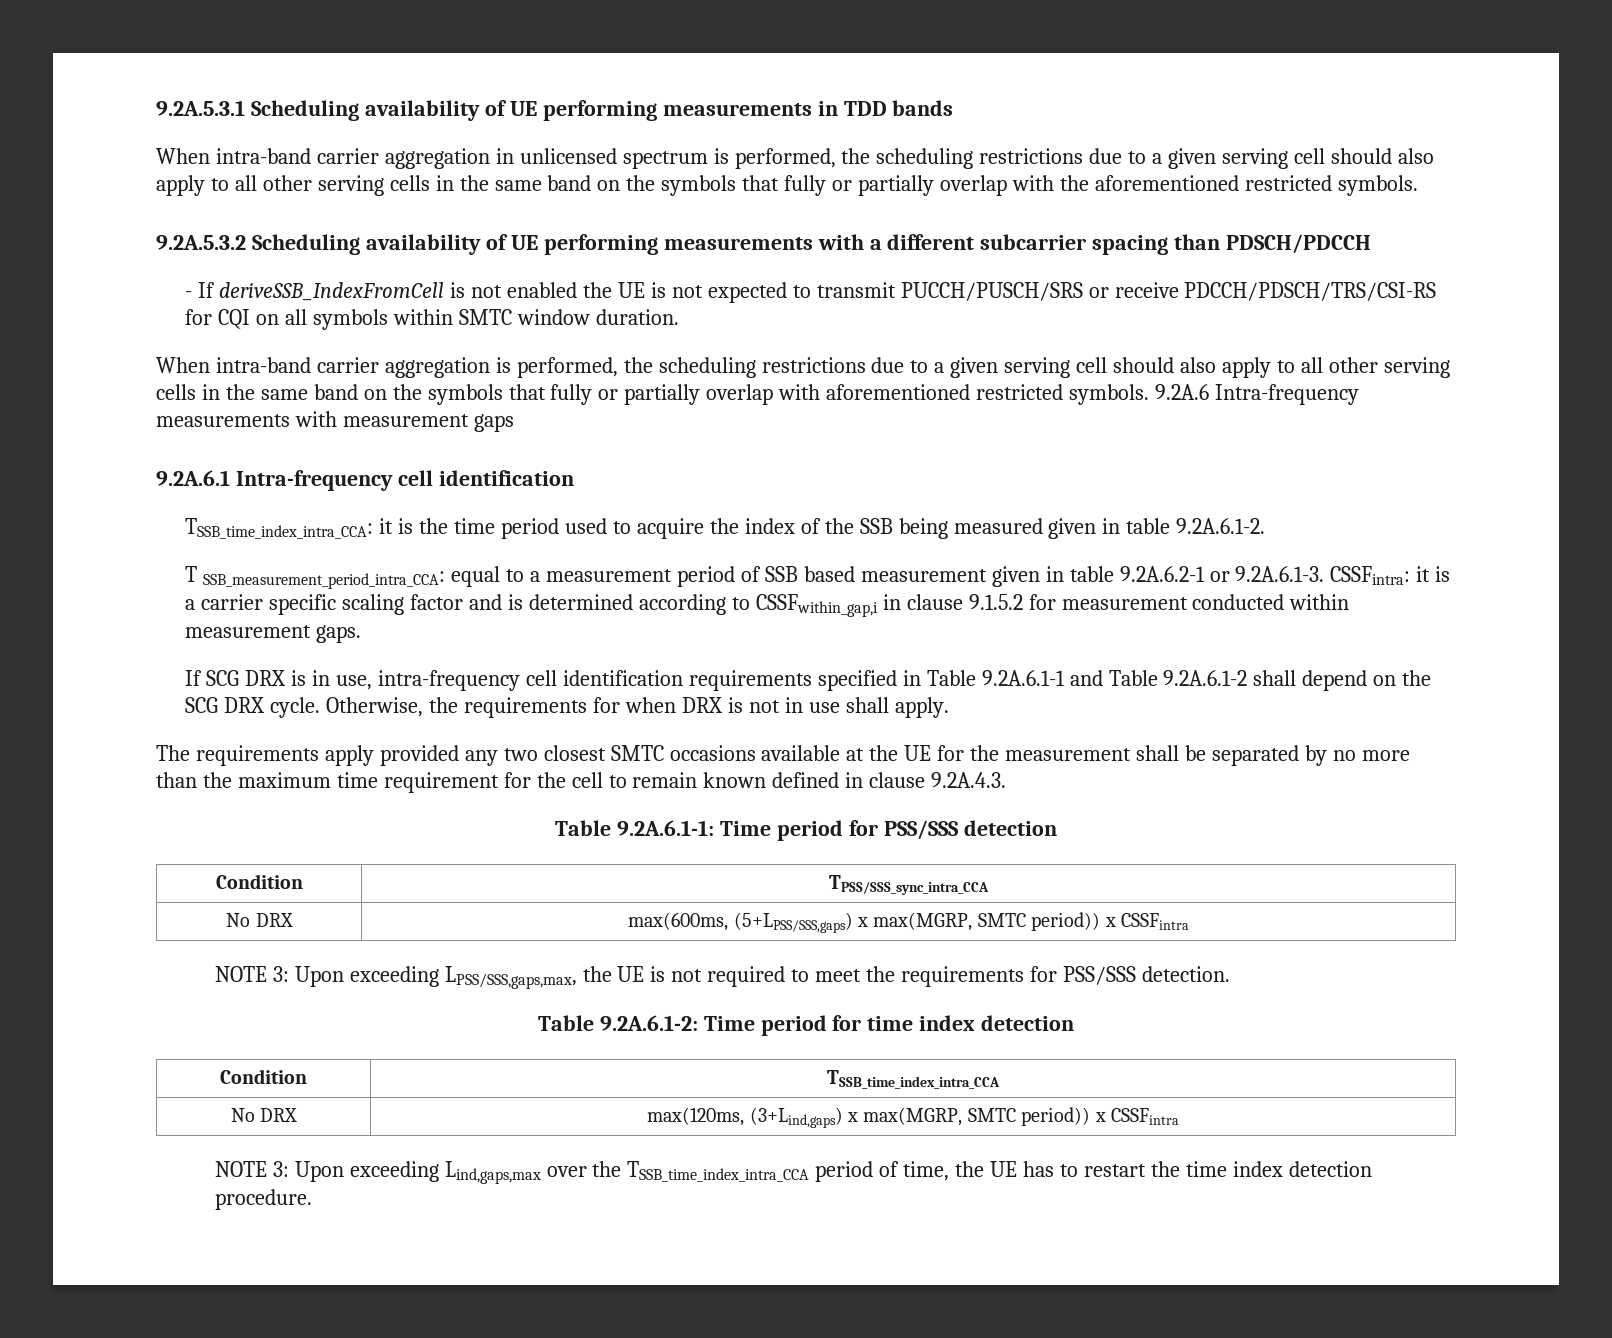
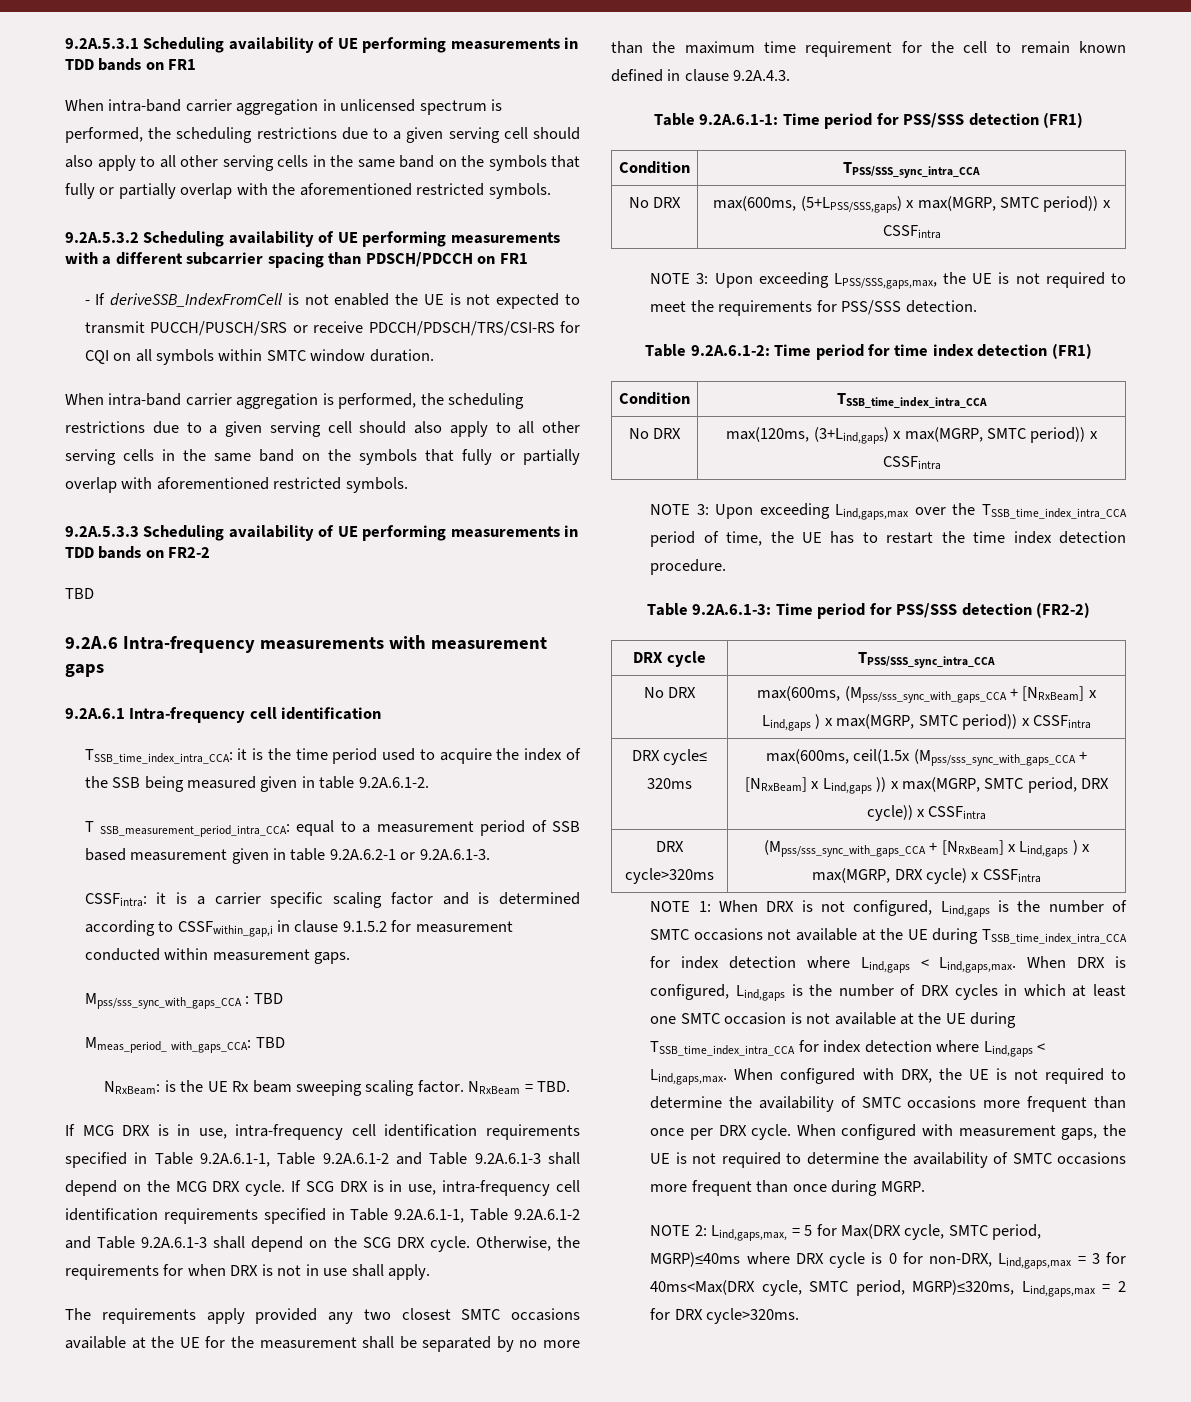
(954, 108) none -> [145,59,197,70] on FR1
(1372, 244) none -> [477,253,528,264] on FR1
(1150, 394) none -> [65,525,579,541] [65,546,211,559] [65,588,94,599] // 9.2A.5.3.3 Scheduling availability of UE performing measurements in TDD bands on FR2-2 // TBD //
(1325, 574) none -> (490, 854) //
(362, 634) none -> [84,993,283,1009] [84,1037,285,1053] [104,1080,571,1096] [65,1124,580,1140] [65,1152,580,1168] [65,1180,286,1196] Mpss/sss_sync_with_gaps_CCA : TBD // Mmeas_period_ with_gaps_CCA: TBD // NRxBeam: is the UE Rx beam sweeping scaling factor. NRxBeam = TBD. // If MCG DRX is in use, intra-frequency cell identification requirements specified in Table 9.2A.6.1-1, Table 9.2A.6.1-2 and Table 9.2A.6.1-3 shall depend on the MCG DRX cycle.
[981,670,1248,686] 9.2A.6.1-1 and Table 9.2A.6.1-2 -> [394,1208,580,1223] [65,1236,208,1249] 9.2A.6.1-1, Table 9.2A.6.1-2 and Table 9.2A.6.1-3
(1057, 828) none -> [1043,112,1084,128] (FR1)
(1075, 1023) none -> [1051,343,1092,359] (FR1)
(312, 1199) none -> [646,602,1091,619] [633,651,706,667] [858,652,995,668] [643,687,697,698] [757,686,1097,703] [761,714,1092,731] [631,749,708,765] [647,778,692,789] [765,749,1088,766] [744,777,1110,794] [866,805,987,821] [656,841,684,852] [625,868,714,884] [763,840,1091,857] [812,868,1041,884] [650,900,1127,917] [650,928,1127,944] [650,956,1126,973] [650,984,1126,1001] [650,1012,1017,1028] [650,1040,1046,1057] [650,1068,1126,1085] [650,1096,1126,1112] [650,1124,1126,1140] [650,1152,1126,1168] [650,1180,925,1196] [650,1224,1042,1241] [650,1252,1126,1269] [650,1280,1126,1297] [650,1308,800,1324] // Table 9.2A.6.1-3: Time period for PSS/SSS detection (FR2-2) // DRX cycle | TPSS/SSS_sync_intra_CCA // No DRX | max(600ms, (Mpss/sss_sync_with_gaps_CCA + [NRxBeam] x Lind,gaps ) x max(MGRP, SMTC period)) x CSSFintra // DRX cycle≤ 320ms | max(600ms, ceil(1.5x (Mpss/sss_sync_with_gaps_CCA + [NRxBeam] x Lind,gaps )) x max(MGRP, SMTC period, DRX cycle)) x CSSFintra // DRX cycle>320ms | (Mpss/sss_sync_with_gaps_CCA + [NRxBeam] x Lind,gaps ) x max(MGRP, DRX cycle) x CSSFintra // NOTE 1: When DRX is not configured, Lind,gaps is the number of SMTC occasions not available at the UE during TSSB_time_index_intra_CCA for index detection where Lind,gaps < Lind,gaps,max. When DRX is configured, Lind,gaps is the number of DRX cycles in which at least one SMTC occasion is not available at the UE during TSSB_time_index_intra_CCA for index detection where Lind,gaps < Lind,gaps,max. When configured with DRX, the UE is not required to determine the availability of SMTC occasions more frequent than once per DRX cycle. When configured with measurement gaps, the UE is not required to determine the availability of SMTC occasions more frequent than once during MGRP. // NOTE 2: Lind,gaps,max, = 5 for Max(DRX cycle, SMTC period, MGRP)≤40ms where DRX cycle is 0 for non-DRX, Lind,gaps,max = 3 for 40ms<Max(DRX cycle, SMTC period, MGRP)≤320ms, Lind,gaps,max = 2 for DRX cycle>320ms.

